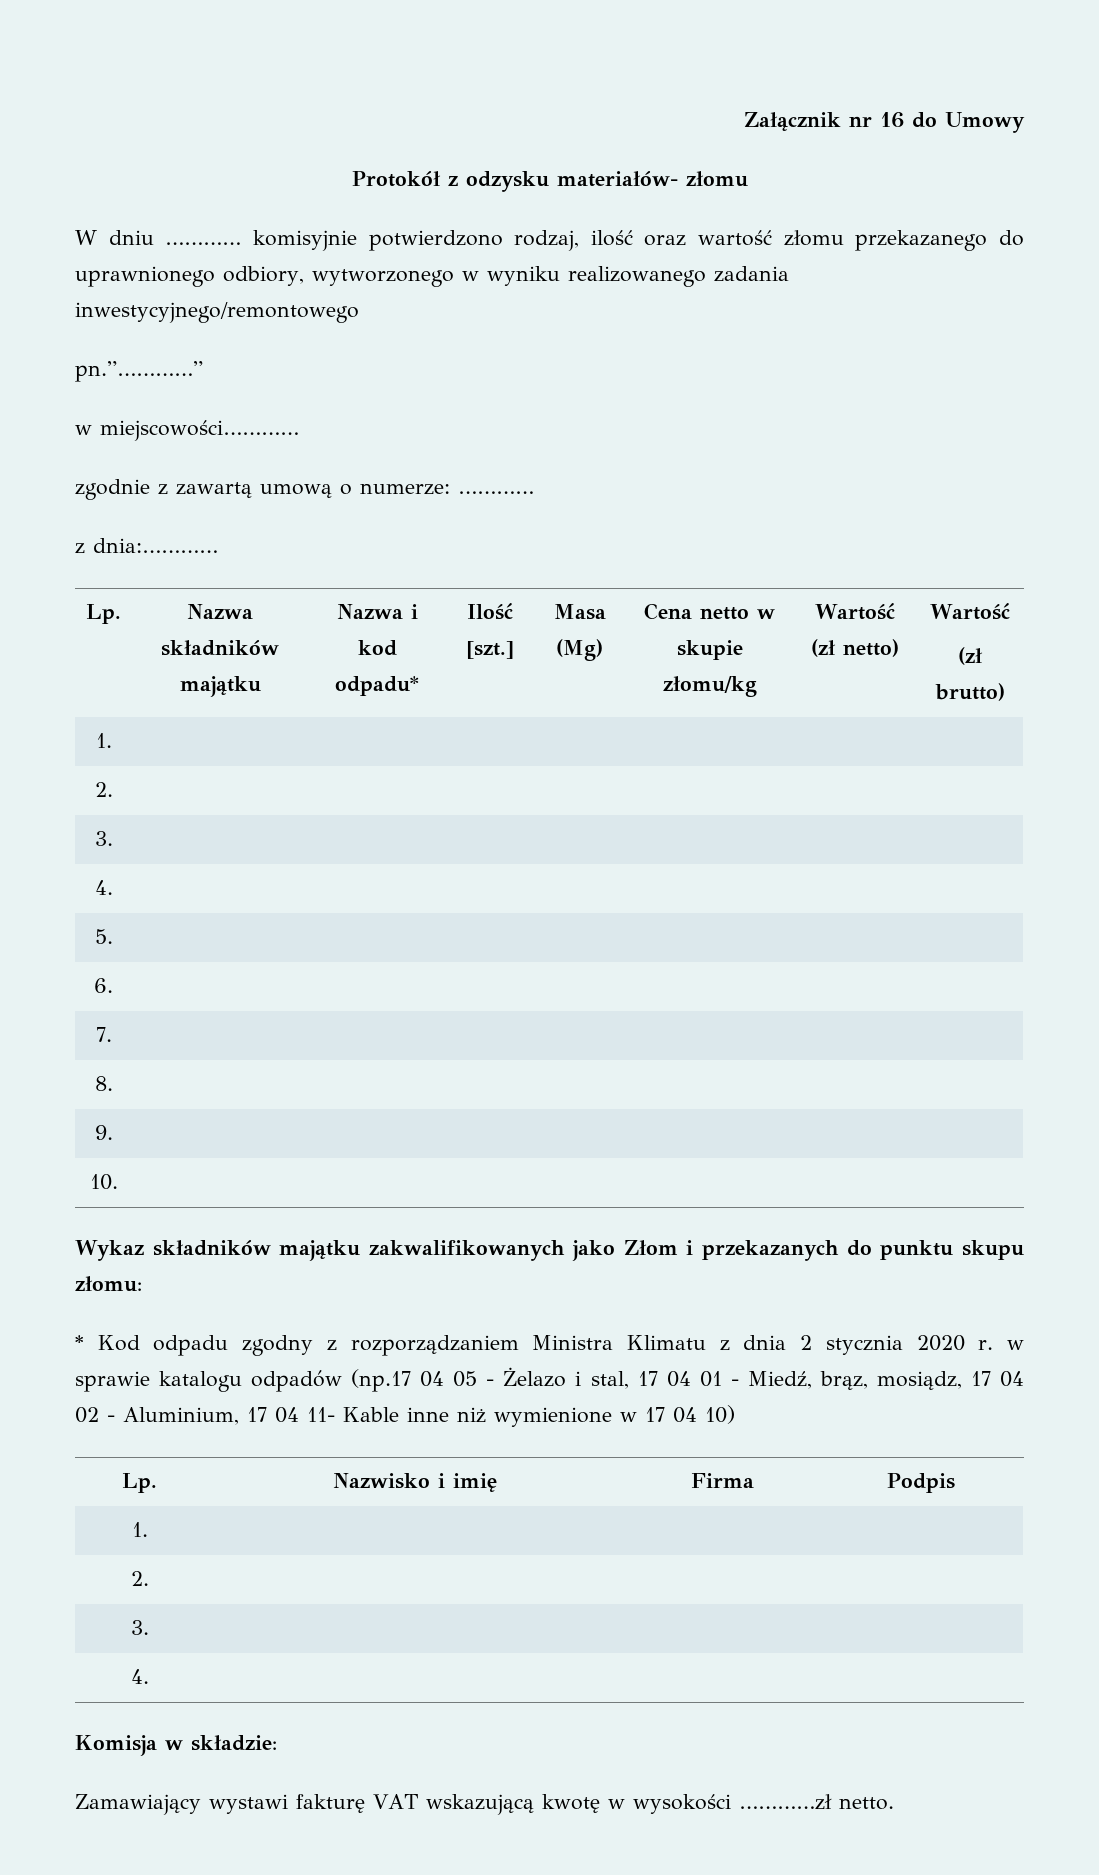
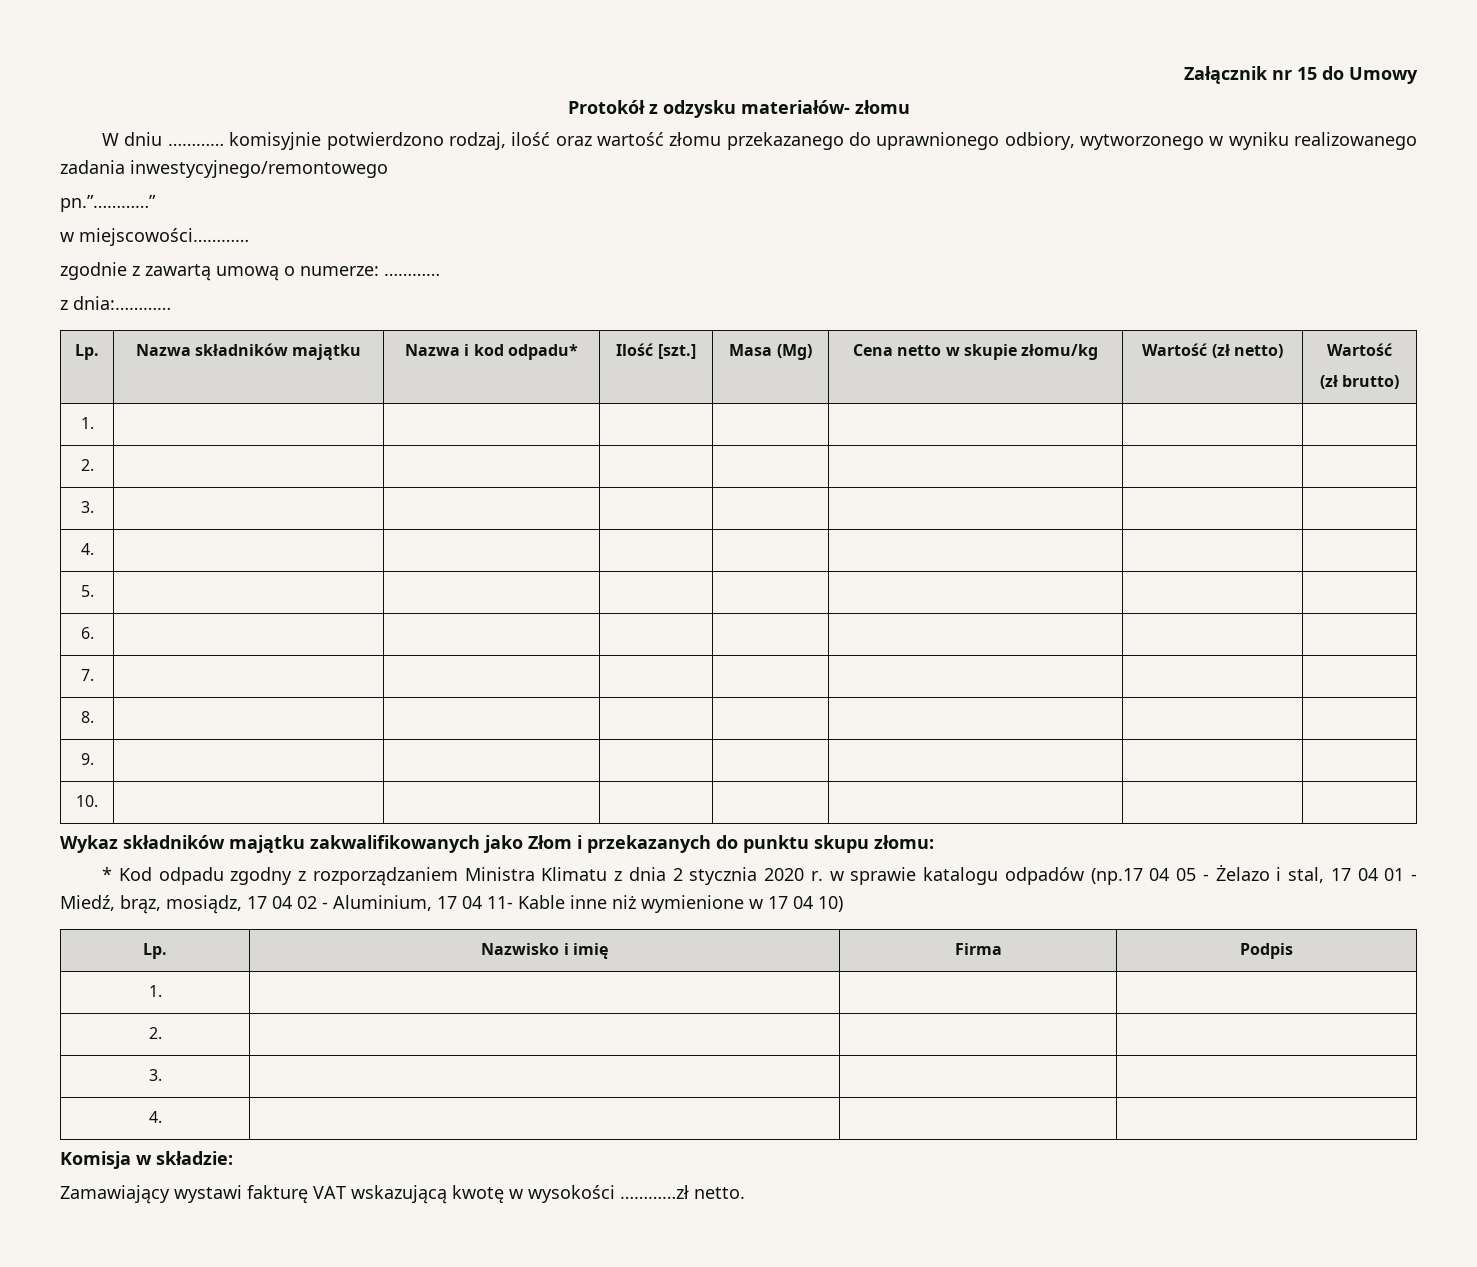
[880,112,904,128] 16 -> [1297,67,1317,80] 15

